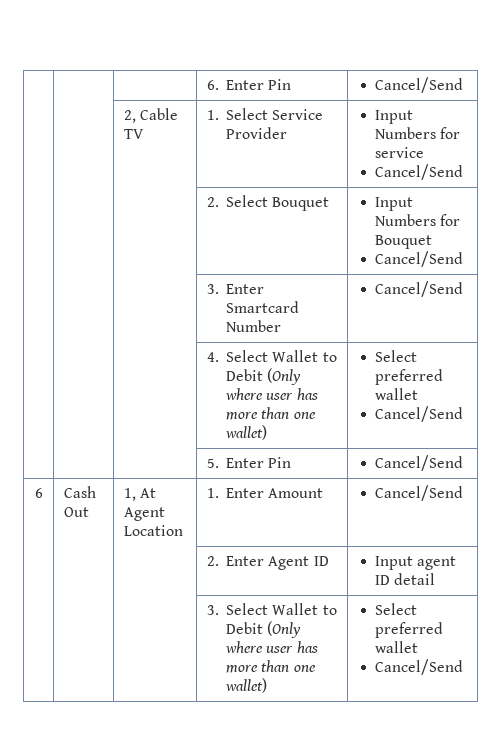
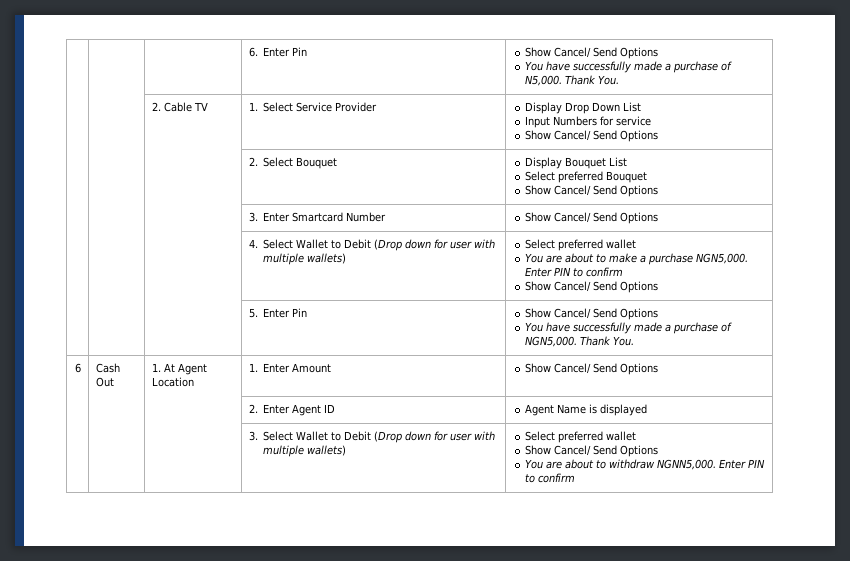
[374,77,463,93] [123,110,136,123] Cancel/Send // | | 2, -> [524,47,658,59] [524,61,732,73] [524,75,619,86] [151,102,161,111] Show Cancel/ Send Options // You have successfully made a purchase of N5,000. Thank You. // | | 2.
(288, 133) none -> [524,102,641,114] Display Drop Down List //
[374,164,463,180] Cancel/Send -> [524,130,658,142] Show Cancel/ Send Options
[374,197,413,211] [374,214,460,226] [374,235,432,249] [374,251,463,267] Input Numbers for Bouquet // Cancel/Send -> [524,157,627,169] [524,171,647,183] [524,185,658,197] Display Bouquet List // Select preferred Bouquet // Show Cancel/ Send Options
[374,281,463,297] Cancel/Send -> [524,212,658,224] Show Cancel/ Send Options
[267,368,302,385] [225,388,318,400] [226,407,316,420] [225,425,268,440] [374,350,417,362] [374,369,443,385] [374,388,418,400] [374,406,463,422] [206,457,292,468] [374,455,463,471] (Only where user has more than one wallet) | Select preferred wallet // Cancel/Send // | | | 5. Enter Pin | Cancel/Send -> [374,239,496,251] [263,253,347,265] [524,239,636,251] [524,253,748,265] [524,267,623,277] [524,281,658,293] [248,308,308,318] [524,308,658,320] [524,322,732,334] [524,336,634,347] (Drop down for user with multiple wallets) | Select preferred wallet // You are about to make a purchase NGN5,000. Enter PIN to confirm // Show Cancel/ Send Options // | | | 5. Enter Pin | Show Cancel/ Send Options // You have successfully made a purchase of NGN5,000. Thank You.
[123,488,136,501] 1, -> [151,363,161,372] 1.
[374,485,463,501] Cancel/Send -> [524,363,658,375] Show Cancel/ Send Options
[374,556,456,570] [374,573,435,585] Input agent ID detail -> [524,404,647,416] Agent Name is displayed
[267,621,302,638] [225,641,318,653] [226,660,316,673] [225,678,268,693] [374,603,417,615] [374,622,443,638] [374,641,418,653] [374,659,463,675] (Only where user has more than one wallet) | Select preferred wallet // Cancel/Send -> [374,431,496,443] [263,445,347,457] [524,431,636,443] [524,445,658,457] [524,459,765,470] [524,473,575,483] (Drop down for user with multiple wallets) | Select preferred wallet // Show Cancel/ Send Options // You are about to withdraw NGNN5,000. Enter PIN to confirm

